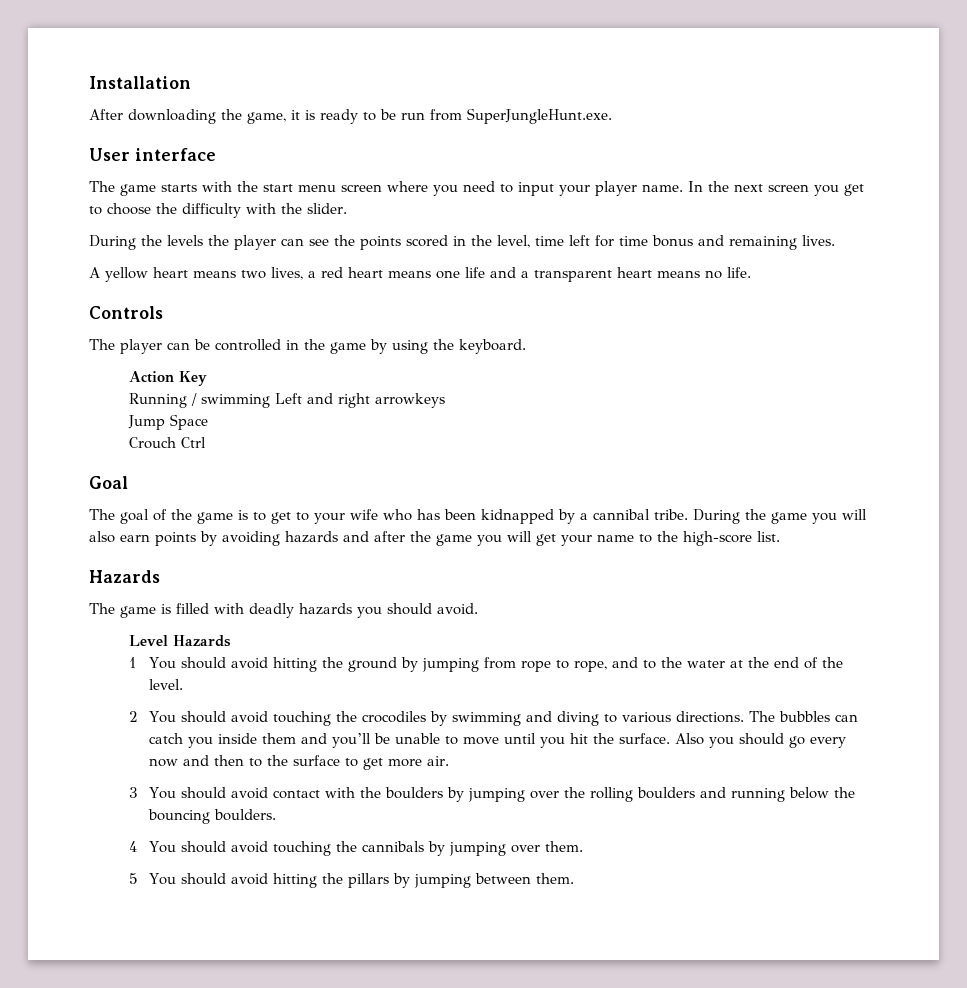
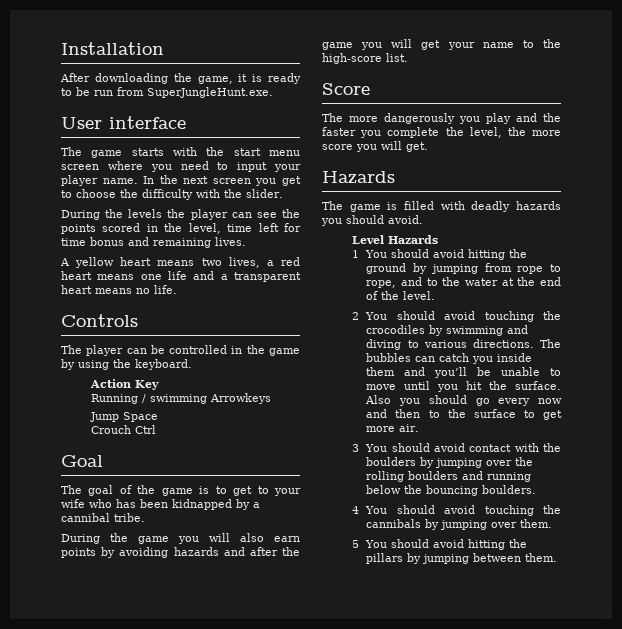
[275,393,446,408] Left and right arrowkeys -> [209,393,271,404] Arrowkeys
(688, 514) none -> (145, 517) //
(780, 536) none -> [322,83,370,95] [322,113,561,124] [322,127,561,138] [322,141,428,152] // Score // The more dangerously you play and the faster you complete the level, the more score you will get.

